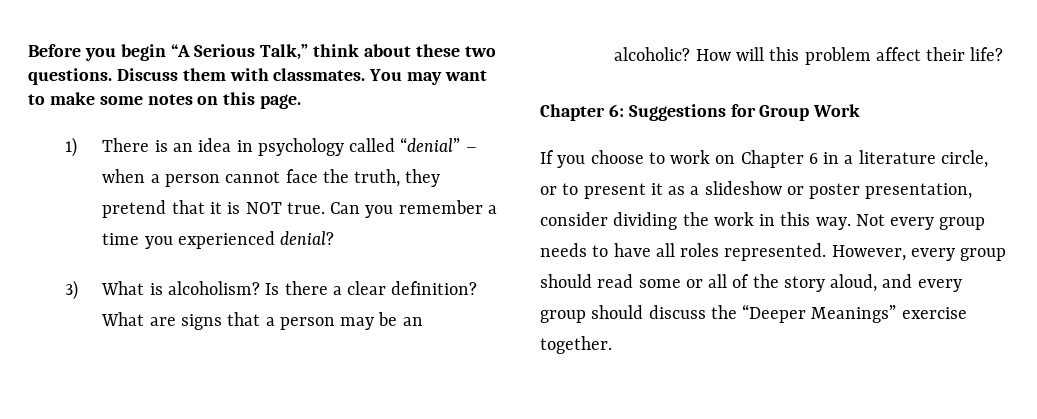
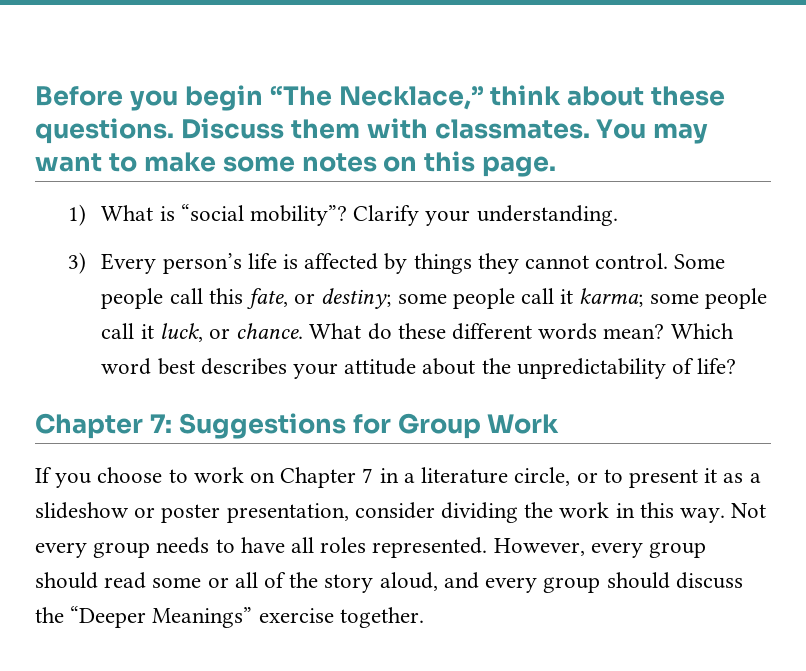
[170,44,309,60] “A Serious Talk,” -> [269,86,484,110] “The Necklace,”
[464,46,496,57] two -> (726, 96) none
[102,137,477,156] [102,169,441,187] [102,200,497,218] [102,231,335,249] [65,280,478,300] [101,312,423,330] [614,47,966,65] There is an idea in psychology called “denial” – when a person cannot face the truth, they pretend that it is NOT true. Can you remember a time you experienced denial? // 3) What is alcoholism? Is there a clear definition? What are signs that a person may be an alcoholic? How will this problem affect their -> [101,204,618,226] [68,252,726,274] [101,288,767,309] [101,323,734,342] [101,358,695,379] What is “social mobility”? Clarify your understanding. // 3) Every person’s life is affected by things they cannot control. Some people call this fate, or destiny; some people call it karma; some people call it luck, or chance. What do these different words mean? Which word best describes your attitude about the unpredictability of
[608,104,624,117] 6: -> [149,414,172,433] 7:
[808,153,818,164] 6 -> [362,468,374,483] 7

